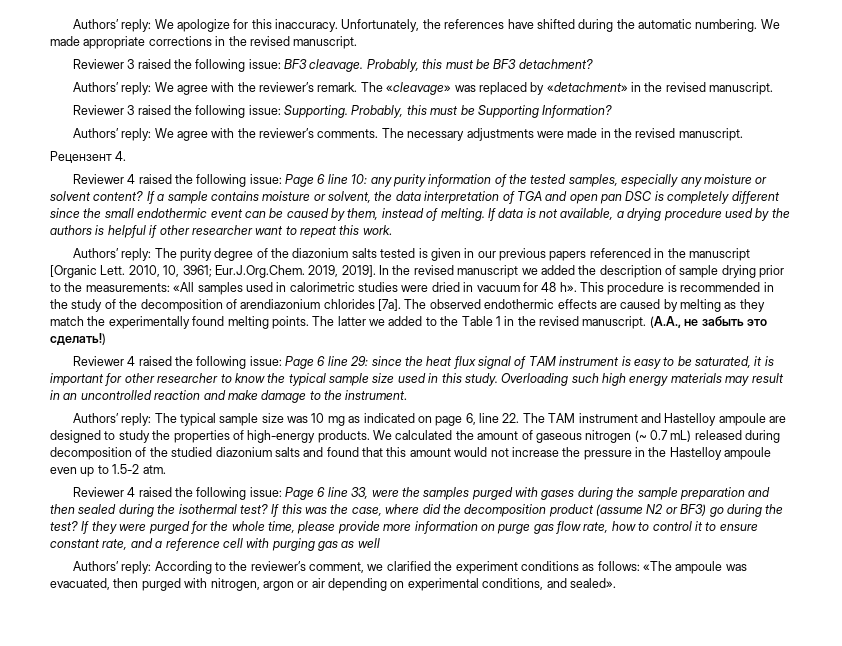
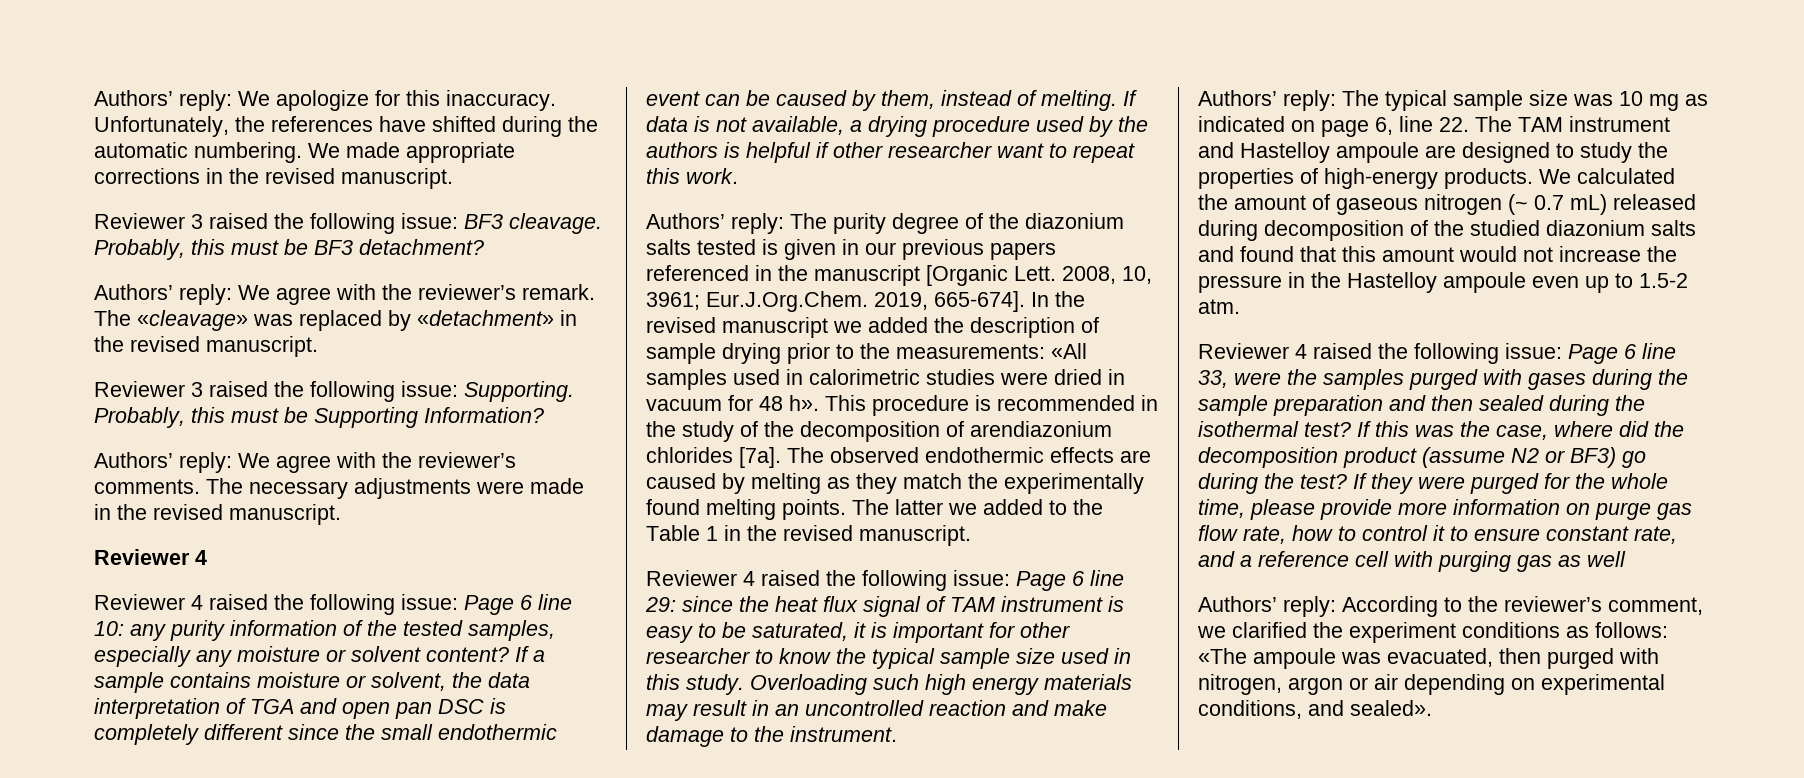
[50,151,127,163] Рецензент 4. -> [94,549,207,565] Reviewer 4
[128,265,160,277] 2010, -> [1062,266,1116,284] 2008,
[341,265,376,277] 2019]. -> [934,291,1025,312] 665-674].
[649,316,767,328] [50,333,106,345] (А.А., не забыть это сделать!) -> (971, 535) none

